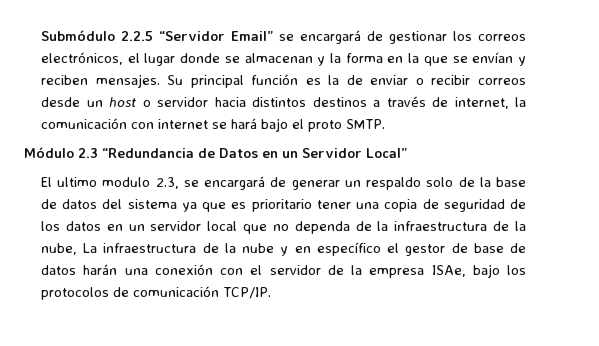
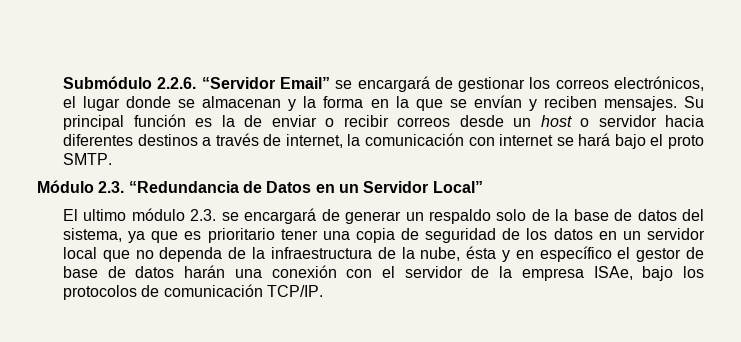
[121,31,154,41] 2.2.5 -> [157,77,197,89] 2.2.6.
[252,97,307,107] distintos -> [63,134,134,146] diferentes
[78,148,98,158] 2.3 -> [98,181,125,193] 2.3.
[102,177,179,189] modulo 2.3, -> [131,208,217,221] módulo 2.3.
[127,199,177,209] sistema -> [63,228,123,242] sistema,
[83,243,275,253] La infraestructura de la nube -> [466,246,497,259] ésta

